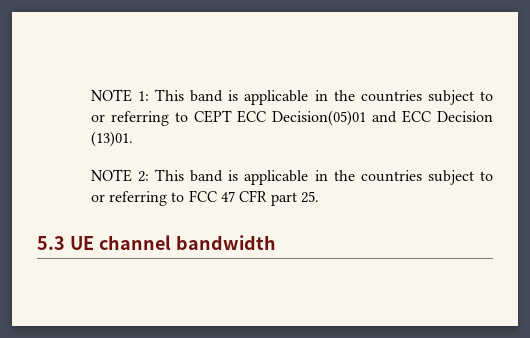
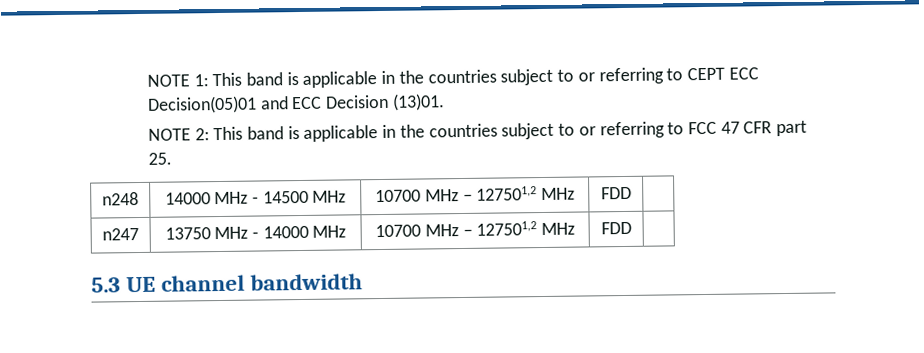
(320, 197) none -> [102,192,139,206] [164,190,347,205] [375,186,575,203] [600,186,632,200] [102,228,139,241] [164,225,347,240] [375,221,575,238] [600,221,632,235] // n248 | 14000 MHz - 14500 MHz | 10700 MHz – 127501,2 MHz | FDD | // n247 | 13750 MHz - 14000 MHz | 10700 MHz – 127501,2 MHz | FDD |

